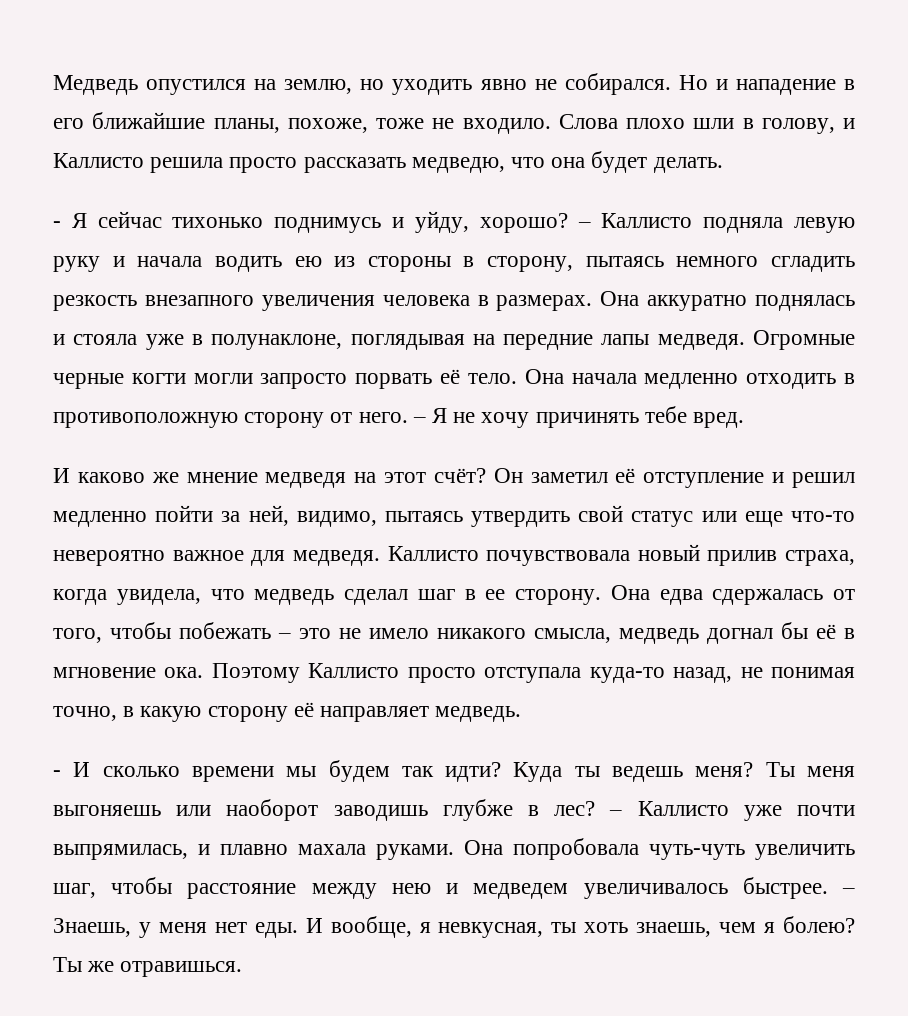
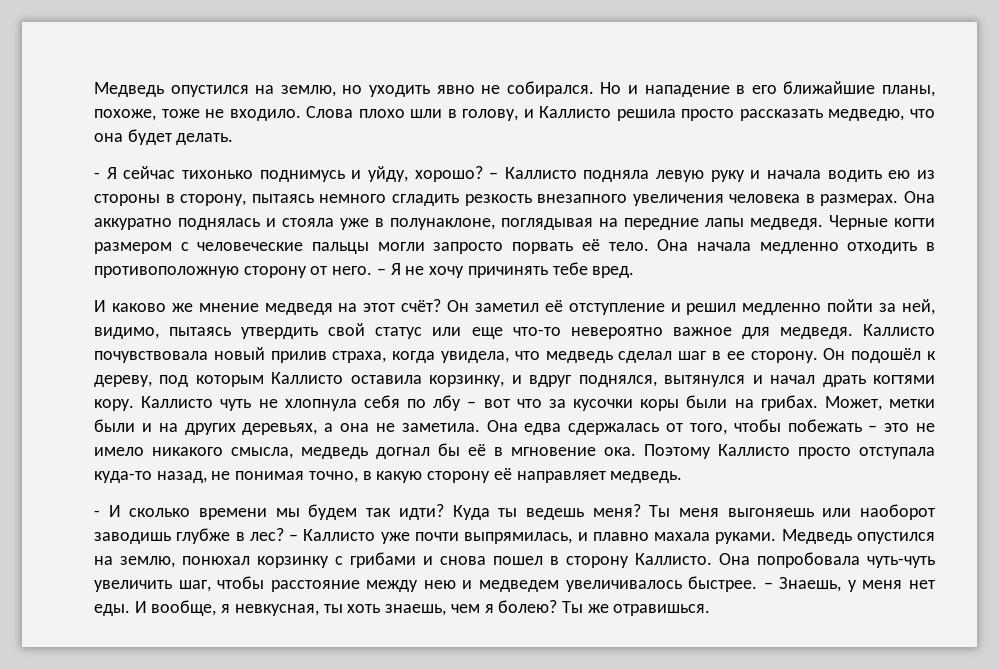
[753,330,855,350] [53,373,186,389] Огромные черные когти -> [829,215,935,230] [94,242,370,254] Черные когти размером с человеческие пальцы
(601, 597) none -> [823,348,936,363] [94,372,935,387] [94,395,935,411] [94,419,480,435] Он подошёл к дереву, под которым Каллисто оставила корзинку, и вдруг поднялся, вытянулся и начал драть когтями кору. Каллисто чуть не хлопнула себя по лбу – вот что за кусочки коры были на грибах. Может, метки были и на других деревьях, а она не заметила.
(454, 852) none -> [781,529,936,544] [94,552,712,568] Медведь опустился на землю, понюхал корзинку с грибами и снова пошел в сторону Каллисто.

